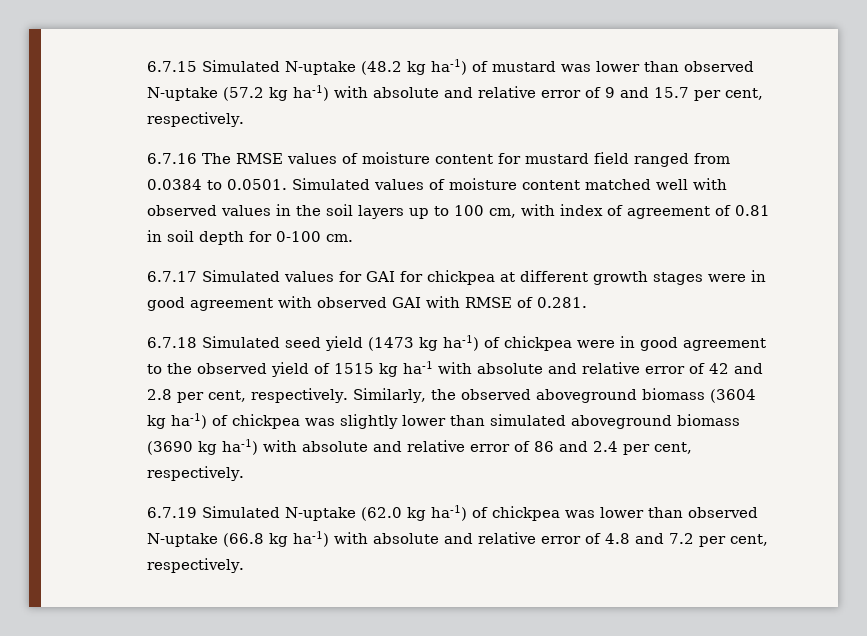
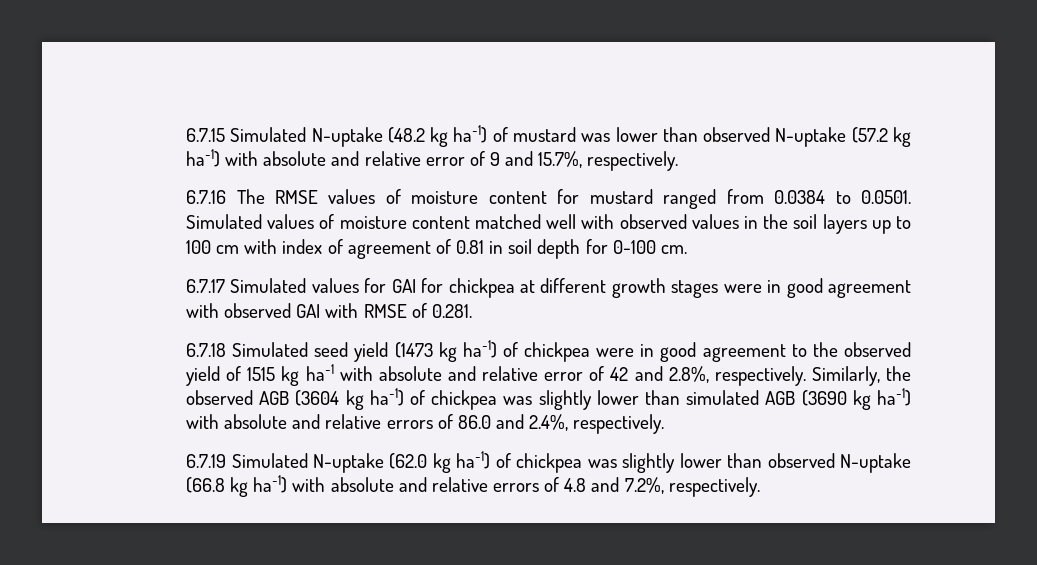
[653,87,763,101] 15.7 per cent, -> [538,151,583,168] 15.7%,
[593,152,629,164] field -> (653, 196) none
[488,208,516,218] cm, -> [216,245,240,254] cm
[146,389,246,403] 2.8 per cent, -> [668,366,709,383] 2.8%,
[535,388,705,403] aboveground biomass -> [259,391,290,405] AGB
[570,414,740,429] aboveground biomass -> [765,391,796,405] AGB
[469,441,692,455] error of 86 and 2.4 per cent, -> [386,414,569,431] errors of 86.0 and 2.4%,
(595, 514) none -> [622,453,676,473] slightly
[540,536,581,544] error -> [492,483,539,492] errors
[668,533,768,547] 7.2 per cent, -> [624,477,664,494] 7.2%,

